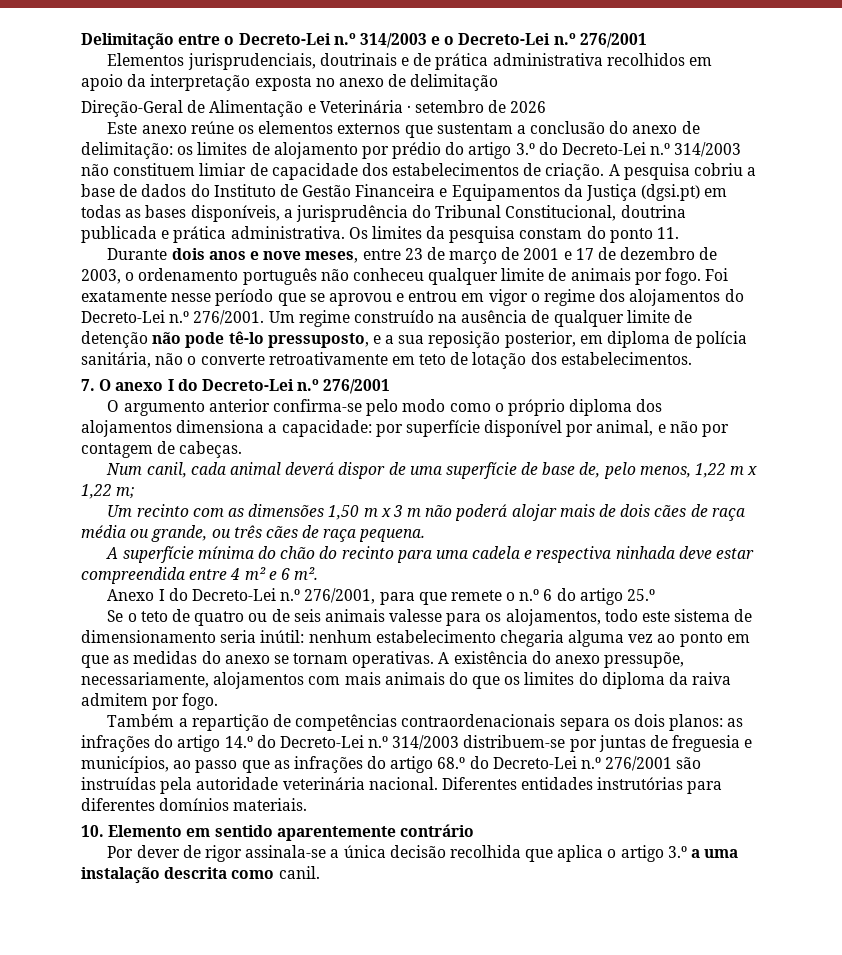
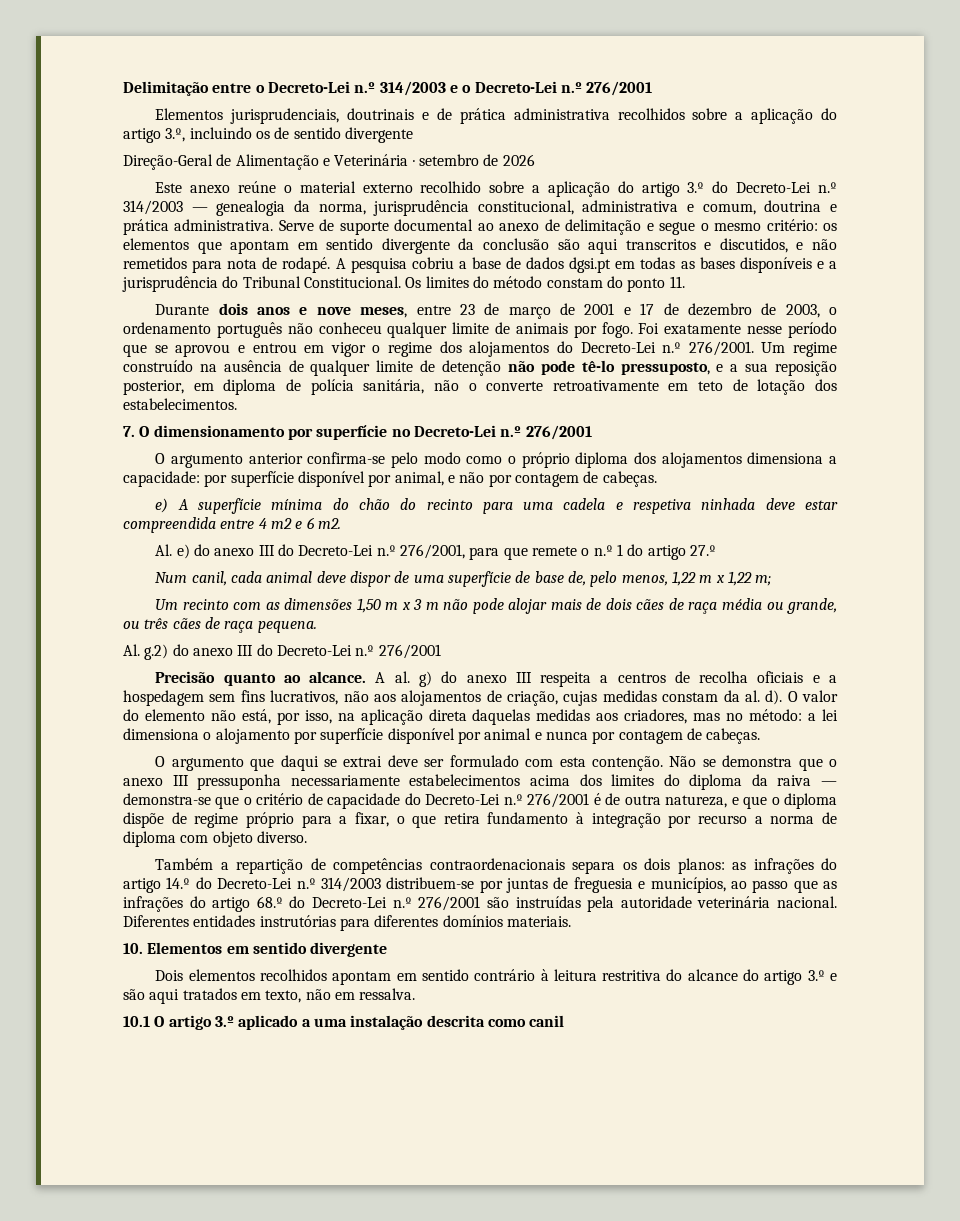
[688,57,712,66] [81,74,499,91] em apoio da interpretação exposta no anexo de delimitação -> [692,108,838,124] [123,127,413,143] sobre a aplicação do artigo 3.º, incluindo os de sentido divergente
[237,121,700,138] [81,142,442,159] os elementos externos que sustentam a conclusão do anexo de delimitação: os limites de alojamento por prédio -> [283,181,610,197] o material externo recolhido sobre a aplicação
[81,163,605,180] não constituem limiar de capacidade dos estabelecimentos de criação. -> [191,200,837,216] [123,219,838,235] [123,238,837,254] [123,257,331,273] — genealogia da norma, jurisprudência constitucional, administrativa e comum, doutrina e prática administrativa. Serve de suporte documental ao anexo de delimitação e segue o mesmo critério: os elementos que apontam em sentido divergente da conclusão são aqui transcritos e discutidos, e não remetidos para nota de rodapé.
[190,184,701,201] do Instituto de Gestão Financeira e Equipamentos da Justiça (dgsi.pt) -> [569,257,612,273] dgsi.pt
[190,205,280,222] disponíveis, -> [739,257,824,273] disponíveis e
[505,205,686,221] [81,226,516,243] Constitucional, doutrina publicada e prática administrativa. Os limites da pesquisa -> [303,276,543,288] Constitucional. Os limites do método
[115,379,198,391] anexo I do -> [153,425,411,440] dimensionamento por superfície no
(243, 449) none -> [155,498,839,514] [123,517,341,533] [155,544,716,560] // e) A superfície mínima do chão do recinto para uma cadela e respetiva ninhada deve estar compreendida entre 4 m2 e 6 m2. // Al. e) do anexo III do Decreto-Lei n.º 276/2001, para que remete o n.º 1 do artigo 27.º
[285,462,335,476] deverá -> [316,571,346,583] deve
[455,504,508,521] poderá -> [472,598,504,614] pode
[106,546,755,563] [81,567,319,584] [107,588,656,605] [107,609,753,626] [81,630,750,647] [81,651,685,668] [81,672,521,689] A superfície mínima do chão do recinto para uma cadela e respectiva ninhada deve estar compreendida entre 4 m² e 6 m². // Anexo I do Decreto-Lei n.º 276/2001, para que remete o n.º 6 do artigo 25.º // Se o teto de quatro ou de seis animais valesse para os alojamentos, todo este sistema de dimensionamento seria inútil: nenhum estabelecimento chegaria alguma vez ao ponto em que as medidas do anexo se tornam operativas. A existência do anexo pressupõe, necessariamente, alojamentos com mais animais do que os -> [123,644,441,660] [155,671,838,687] [123,690,838,706] [123,709,839,725] [123,728,761,744] [155,755,838,771] [123,774,602,790] Al. g.2) do anexo III do Decreto-Lei n.º 276/2001 // Precisão quanto ao alcance. A al. g) do anexo III respeita a centros de recolha oficiais e a hospedagem sem fins lucrativos, não aos alojamentos de criação, cujas medidas constam da al. d). O valor do elemento não está, por isso, na aplicação direta daquelas medidas aos criadores, mas no método: a lei dimensiona o alojamento por superfície disponível por animal e nunca por contagem de cabeças. // O argumento que daqui se extrai deve ser formulado com esta contenção. Não se demonstra que o anexo III pressuponha necessariamente estabelecimentos acima dos
[81,693,219,710] admitem por fogo. -> [821,781,838,786] [123,793,838,809] [123,812,837,828] [123,831,307,847] — demonstra-se que o critério de capacidade do Decreto-Lei n.º 276/2001 é de outra natureza, e que o diploma dispõe de regime próprio para a fixar, o que retira fundamento à integração por recurso a norma de diploma com objeto diverso.
[108,824,474,841] [107,845,687,862] Elemento em sentido aparentemente contrário // Por dever de rigor assinala-se a única decisão recolhida que aplica o artigo 3.º -> [147,942,388,957] [155,969,837,985] [123,988,416,1004] [123,1015,299,1030] Elementos em sentido divergente // Dois elementos recolhidos apontam em sentido contrário à leitura restritiva do alcance do artigo 3.º e são aqui tratados em texto, não em ressalva. // 10.1 O artigo 3.º aplicado
[278,866,320,879] canil. -> [529,1015,565,1027] canil

